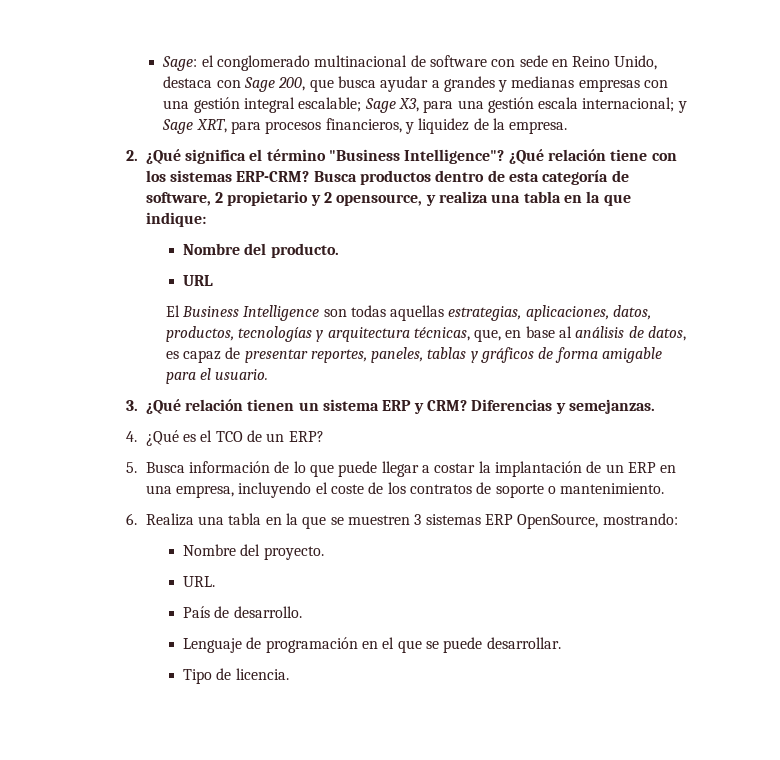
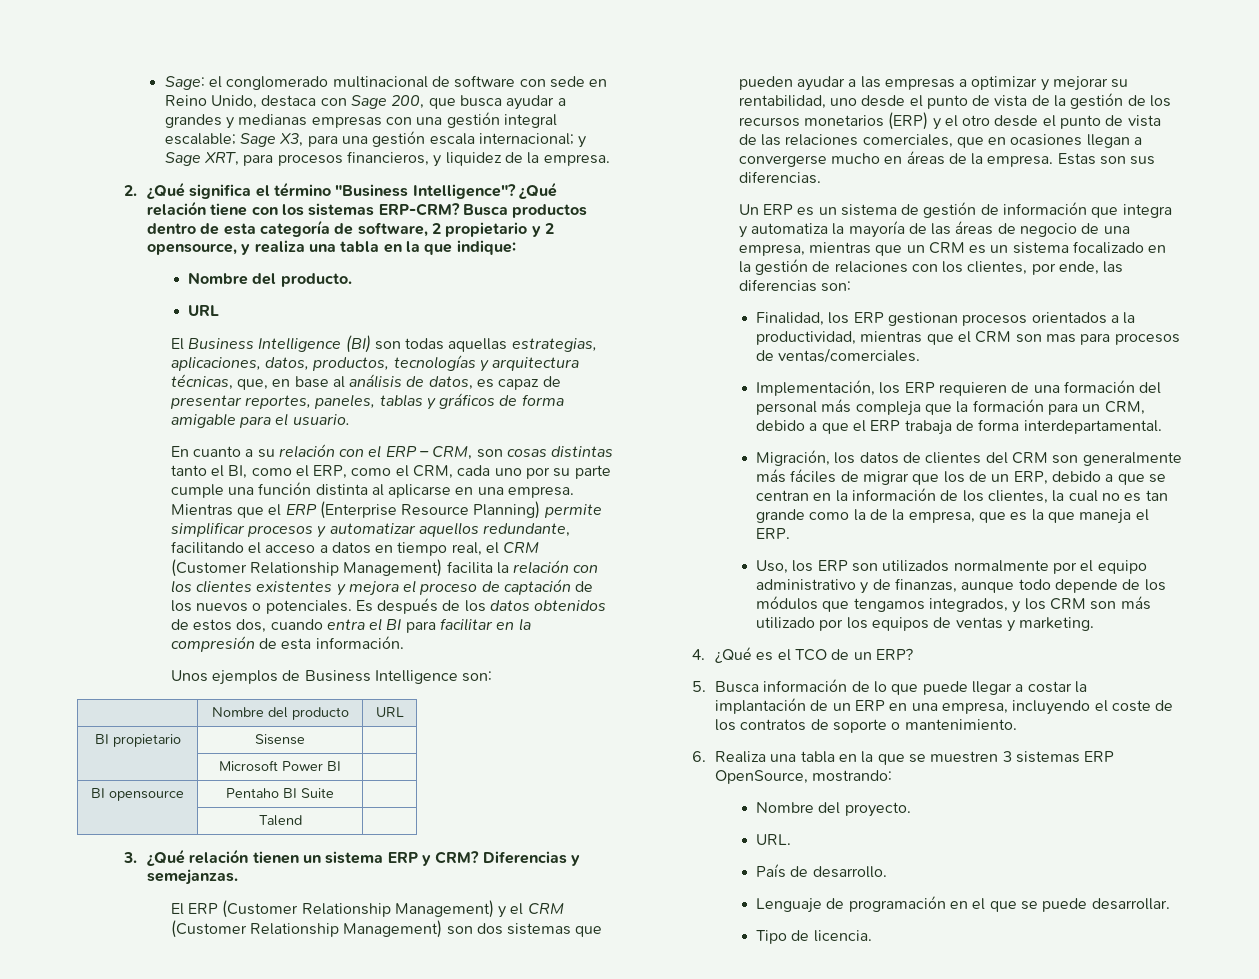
(320, 313) none -> [345,335,371,353] (BI)
(269, 374) none -> [170,444,614,460] [170,465,611,479] [170,482,575,498] [170,501,602,519] [170,522,571,538] [170,541,540,556] [170,559,599,577] [170,579,594,596] [170,598,607,614] [170,618,531,633] [170,636,404,652] [170,670,493,685] [211,707,349,720] [375,707,404,717] [94,734,181,747] [254,734,305,745] [218,760,341,772] [91,788,184,801] [225,788,334,798] [258,815,302,826] // En cuanto a su relación con el ERP – CRM, son cosas distintas tanto el BI, como el ERP, como el CRM, cada uno por su parte cumple una función distinta al aplicarse en una empresa. Mientras que el ERP (Enterprise Resource Planning) permite simplificar procesos y automatizar aquellos redundante, facilitando el acceso a datos en tiempo real, el CRM (Customer Relationship Management) facilita la relación con los clientes existentes y mejora el proceso de captación de los nuevos o potenciales. Es después de los datos obtenidos de estos dos, cuando entra el BI para facilitar en la compresión de esta información. // Unos ejemplos de Business Intelligence son: // | Nombre del producto | URL // BI propietario | Sisense | // | Microsoft Power BI | // BI opensource | Pentaho BI Suite | // | Talend |
(655, 406) none -> [170,900,564,918] [170,920,603,938] [738,76,1129,91] [738,93,1172,109] [738,112,1161,130] [738,134,1143,148] [738,151,1156,167] [738,171,821,184] [738,202,1172,218] [738,221,1130,238] [738,241,1167,256] [738,259,1124,275] [738,279,851,292] [756,312,1136,326] [756,331,1180,345] [756,348,921,363] [756,380,1162,396] [756,399,1145,416] [756,419,1162,435] [756,450,1182,466] [756,469,1166,485] [756,488,1168,504] [756,509,1149,524] [756,528,791,539] [756,560,1147,574] [756,578,1166,594] [756,596,1151,613] [756,617,1095,632] // El ERP (Customer Relationship Management) y el CRM (Customer Relationship Management) son dos sistemas que pueden ayudar a las empresas a optimizar y mejorar su rentabilidad, uno desde el punto de vista de la gestión de los recursos monetarios (ERP) y el otro desde el punto de vista de las relaciones comerciales, que en ocasiones llegan a convergerse mucho en áreas de la empresa. Estas son sus diferencias. // Un ERP es un sistema de gestión de información que integra y automatiza la mayoría de las áreas de negocio de una empresa, mientras que un CRM es un sistema focalizado en la gestión de relaciones con los clientes, por ende, las diferencias son: // Finalidad, los ERP gestionan procesos orientados a la productividad, mientras que el CRM son mas para procesos de ventas/comerciales. // Implementación, los ERP requieren de una formación del personal más compleja que la formación para un CRM, debido a que el ERP trabaja de forma interdepartamental. // Migración, los datos de clientes del CRM son generalmente más fáciles de migrar que los de un ERP, debido a que se centran en la información de los clientes, la cual no es tan grande como la de la empresa, que es la que maneja el ERP. // Uso, los ERP son utilizados normalmente por el equipo administrativo y de finanzas, aunque todo depende de los módulos que tengamos integrados, y los CRM son más utilizado por los equipos de ventas y marketing.

